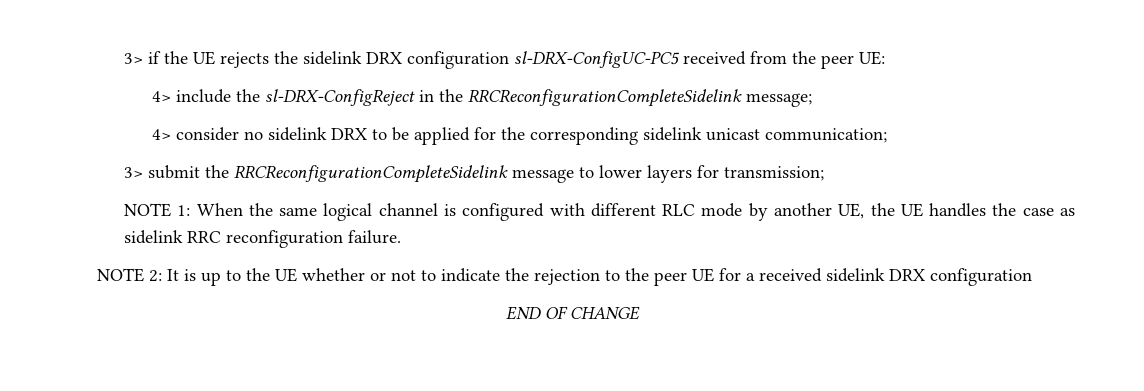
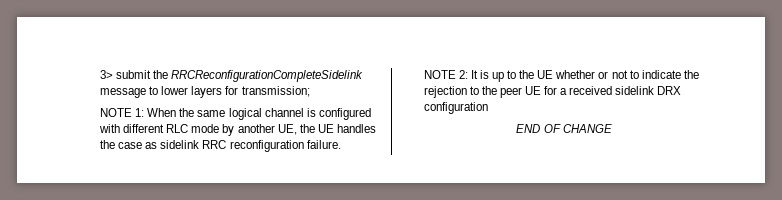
[124,51,886,69] [151,89,812,107] [151,127,887,145] [124,167,144,178] 3> if the UE rejects the sidelink DRX configuration sl-DRX-ConfigUC-PC5 received from the peer UE: // 4> include the sl-DRX-ConfigReject in the RRCReconfigurationCompleteSidelink message; // 4> consider no sidelink DRX to be applied for the corresponding sidelink unicast communication; // 3> -> [100,70,114,79] 3>

